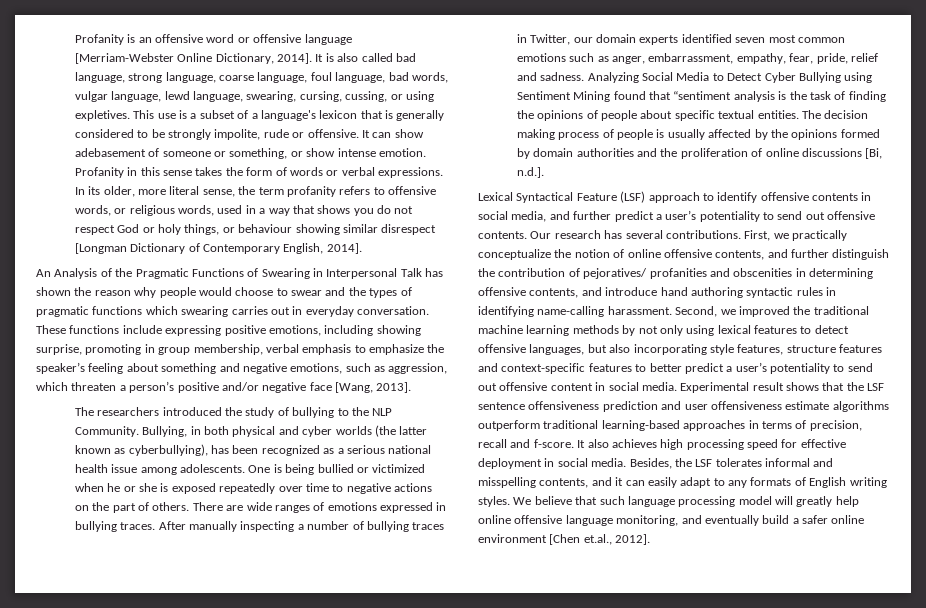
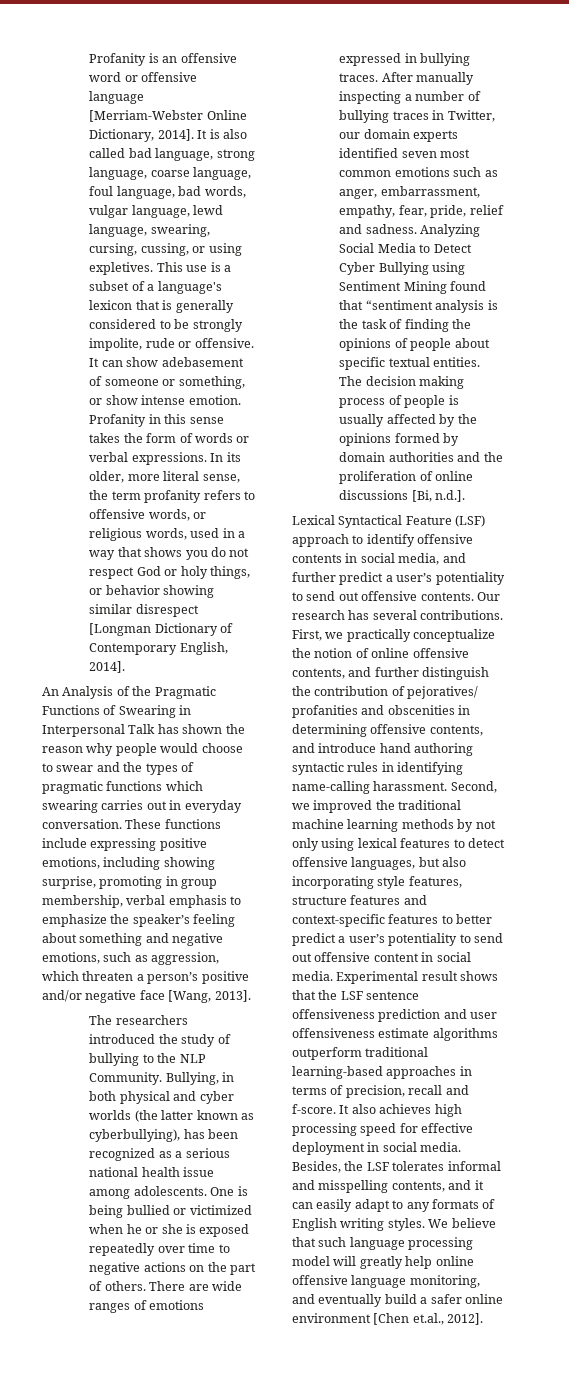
[238,224,293,233] behaviour -> [105,585,160,595] behavior

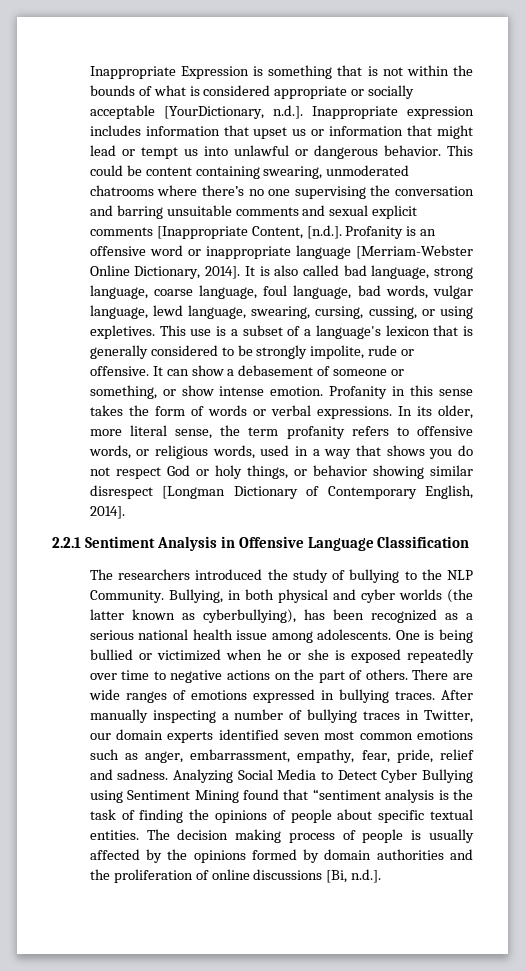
(89, 59) none -> [89,65,473,79] [89,85,415,99] [89,105,474,119] [89,125,473,139] [89,145,473,159] [89,165,410,179] [89,185,474,199] [89,205,418,219] [89,225,342,239] Inappropriate Expression is something that is not within the bounds of what is considered appropriate or socially acceptable [YourDictionary, n.d.]. Inappropriate expression includes information that upset us or information that might lead or tempt us into unlawful or dangerous behavior. This could be content containing swearing, unmoderated chatrooms where there’s no one supervising the conversation and barring unsuitable comments and sexual explicit comments [Inappropriate Content, [n.d.].
[141,72,198,82] offensive -> [205,246,291,259] inappropriate
[161,357,244,367] adebasement -> [227,365,314,376] a debasement
[42,686,216,699] [42,705,192,718] [42,724,245,737] [42,743,243,756] [42,762,194,775] [42,781,203,794] [42,800,242,813] [42,819,221,829] [42,838,207,851] [42,857,215,870] [42,876,218,889] [42,895,242,908] [42,914,236,927] [42,933,224,946] [42,952,220,965] [42,971,249,984] [42,990,251,1003] An Analysis of the Pragmatic Functions of Swearing in Interpersonal Talk has shown the reason why people would choose to swear and the types of pragmatic functions which swearing carries out in everyday conversation. These functions include expressing positive emotions, including showing surprise, promoting in group membership, verbal emphasis to emphasize the speaker’s feeling about something and negative emotions, such as aggression, which threaten a person’s positive and/or negative face [Wang, 2013]. -> [52,536,470,551] 2.2.1 Sentiment Analysis in Offensive Language Classification
[292,515,486,528] [292,534,474,547] [292,553,466,565] [292,572,505,585] [292,591,500,601] [292,610,504,620] [292,629,496,642] [292,648,469,658] [292,667,490,680] [292,686,479,699] [292,705,471,718] [292,724,483,737] [292,743,474,756] [292,762,464,775] [292,781,497,794] [292,800,462,813] [292,819,496,832] [292,838,505,851] [292,857,467,870] [292,876,462,889] [292,895,427,905] [292,914,493,927] [292,933,503,946] [292,952,471,962] [292,971,499,984] [292,990,420,1000] [292,1009,498,1022] [292,1028,498,1041] [292,1047,429,1060] [292,1066,472,1079] [292,1085,469,1098] [292,1104,462,1117] [292,1123,474,1136] [292,1142,462,1155] [292,1161,501,1173] [292,1180,484,1193] [292,1199,496,1212] [292,1218,496,1231] [292,1237,474,1250] [292,1256,474,1269] [292,1275,480,1288] [292,1294,503,1307] [292,1313,484,1325] // Lexical Syntactical Feature (LSF) approach to identify offensive contents in social media, and further predict a user’s potentiality to send out offensive contents. Our research has several contributions. First, we practically conceptualize the notion of online offensive contents, and further distinguish the contribution of pejoratives/ profanities and obscenities in determining offensive contents, and introduce hand authoring syntactic rules in identifying name-calling harassment. Second, we improved the traditional machine learning methods by not only using lexical features to detect offensive languages, but also incorporating style features, structure features and context-specific features to better predict a user’s potentiality to send out offensive content in social media. Experimental result shows that the LSF sentence offensiveness prediction and user offensiveness estimate algorithms outperform traditional learning-based approaches in terms of precision, recall and f-score. It also achieves high processing speed for effective deployment in social media. Besides, the LSF tolerates informal and misspelling contents, and it can easily adapt to any formats of English writing styles. We believe that such language processing model will greatly help online offensive language monitoring, and eventually build a safer online environment [Chen et.al., 2012]. -> (382, 876) none

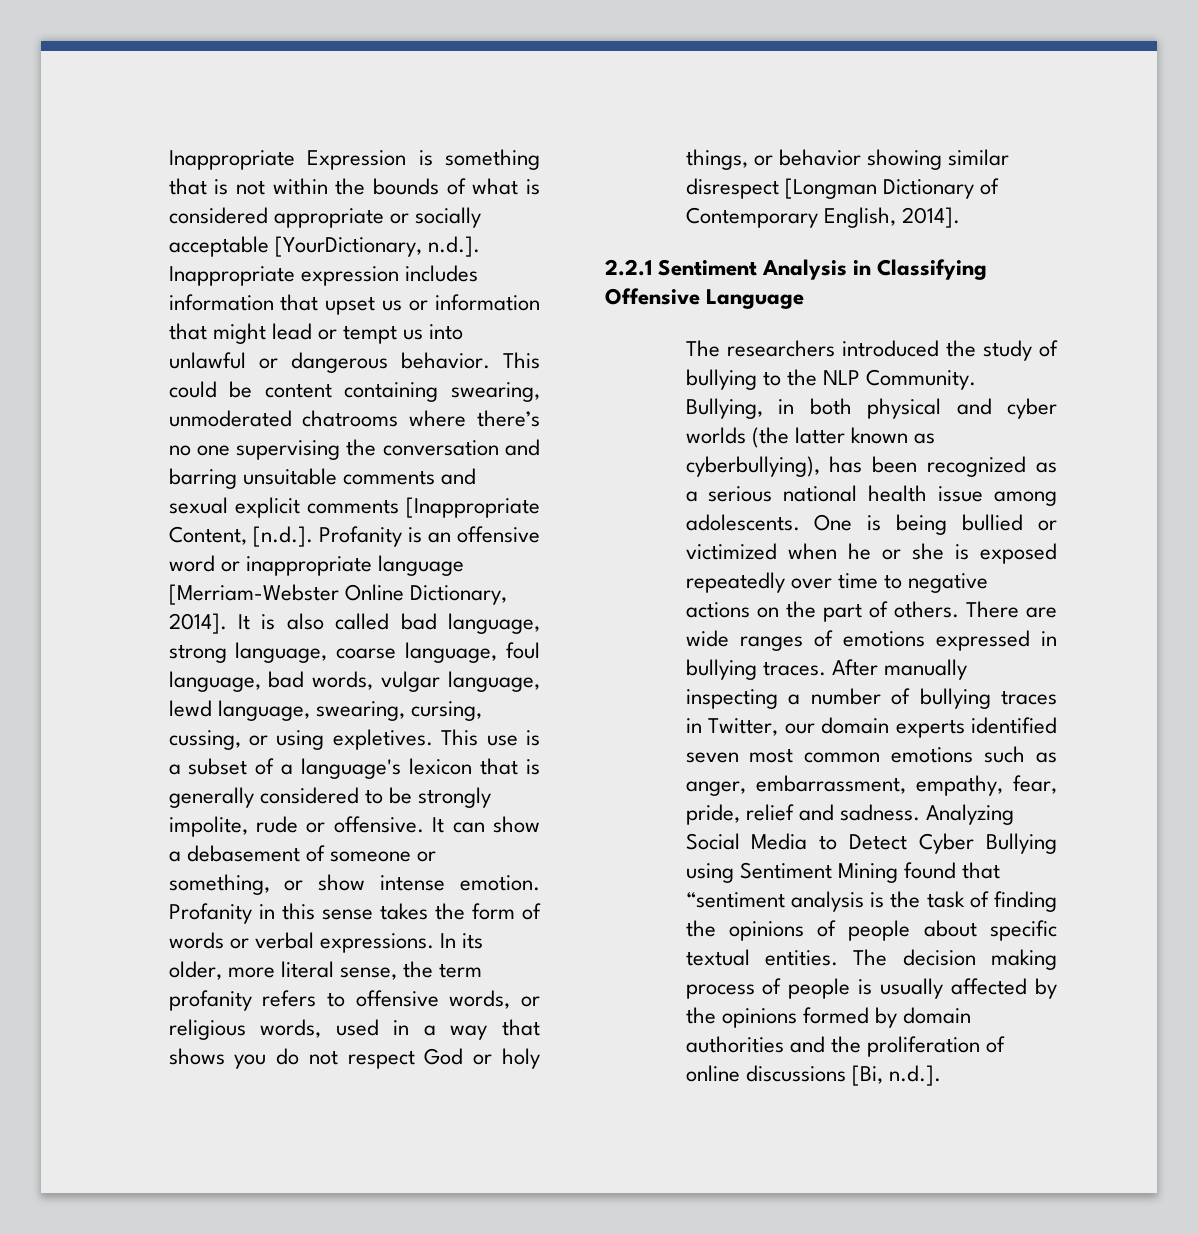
(235, 542) none -> [877,259,988,280] Classifying
[377,536,470,548] Classification -> (805, 299) none

